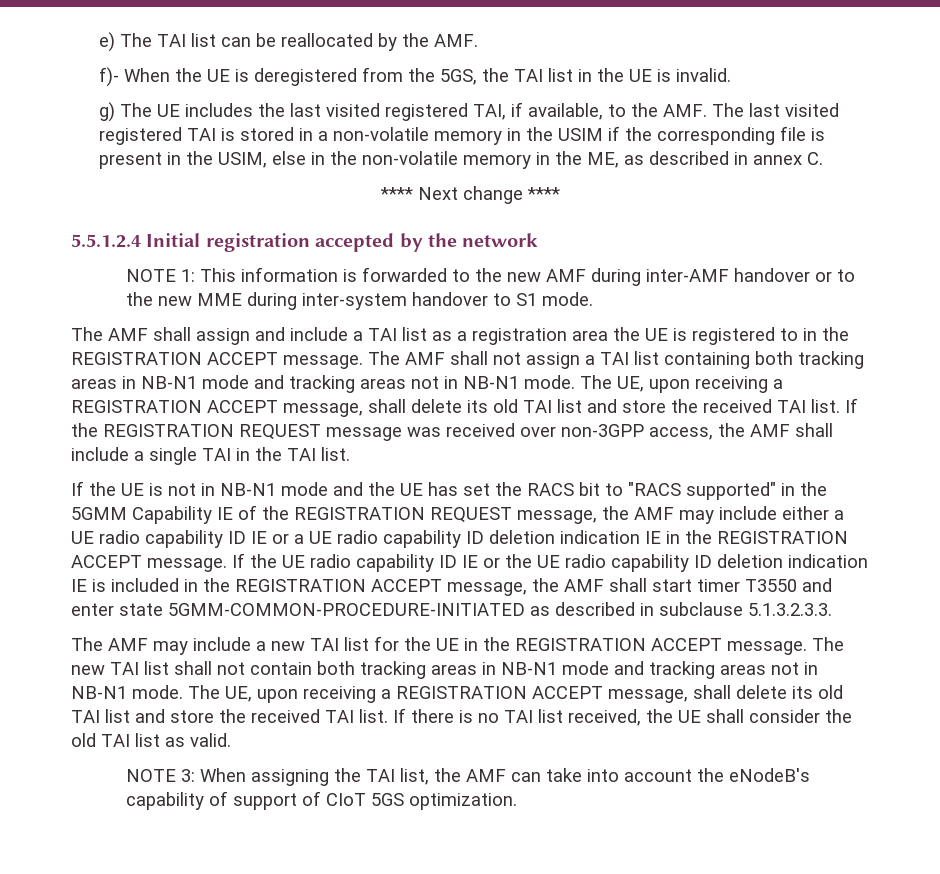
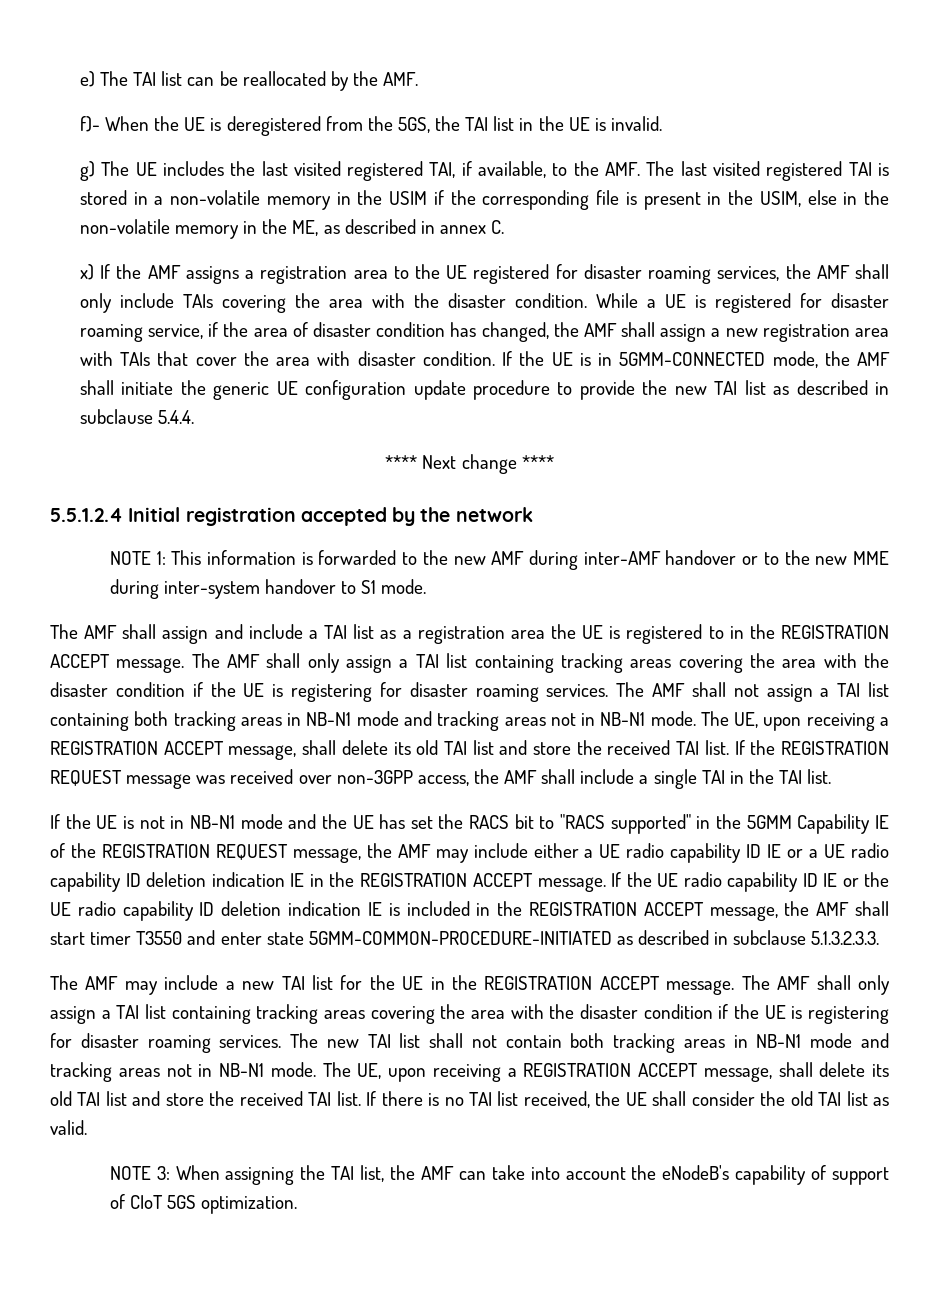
(823, 158) none -> [79,264,889,284] [79,293,889,313] [79,322,890,342] [79,351,890,368] [79,380,889,400] [79,409,195,424] // x) If the AMF assigns a registration area to the UE registered for disaster roaming services, the AMF shall only include TAIs covering the area with the disaster condition. While a UE is registered for disaster roaming service, if the area of disaster condition has changed, the AMF shall assign a new registration area with TAIs that cover the area with disaster condition. If the UE is in 5GMM-CONNECTED mode, the AMF shall initiate the generic UE configuration update procedure to provide the new TAI list as described in subclause 5.4.4.
(488, 358) none -> [307,653,889,673] [50,682,726,702] only assign a TAI list containing tracking areas covering the area with the disaster condition if the UE is registering for disaster roaming services. The AMF shall
(844, 644) none -> [777,975,890,995] [50,1004,889,1024] [50,1033,319,1053] AMF shall only assign a TAI list containing tracking areas covering the area with the disaster condition if the UE is registering for disaster roaming services. The

